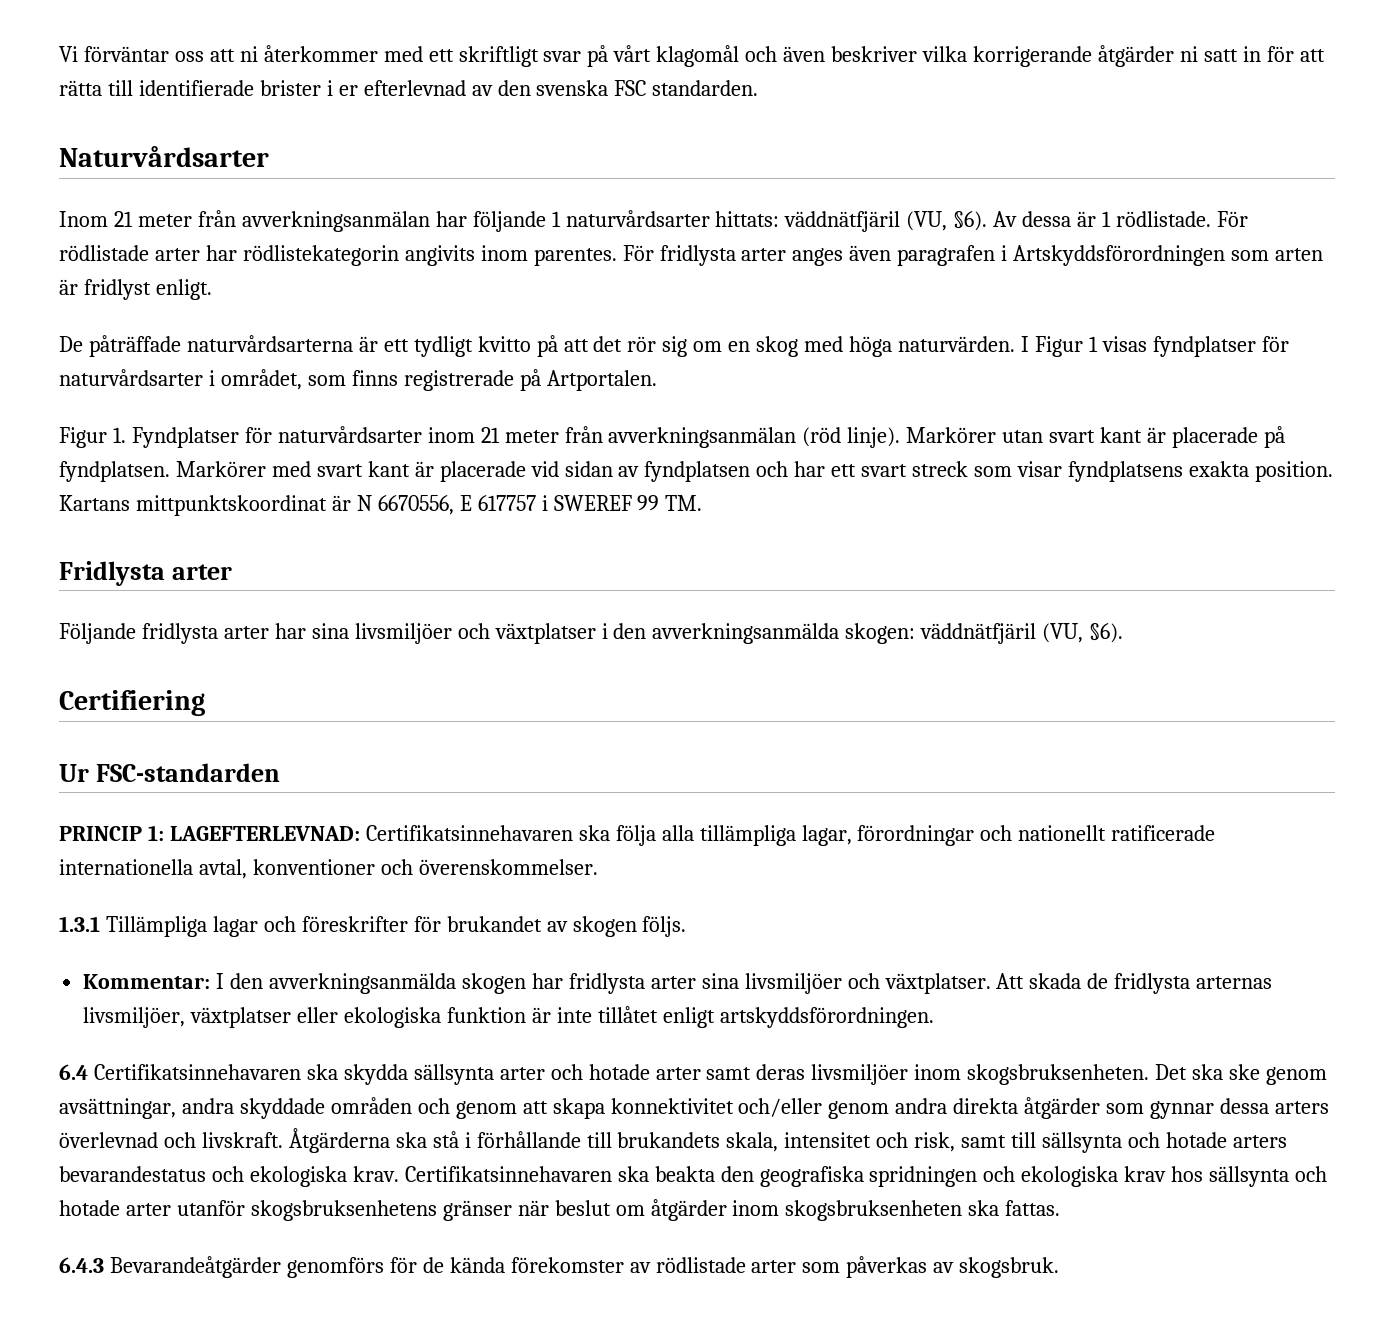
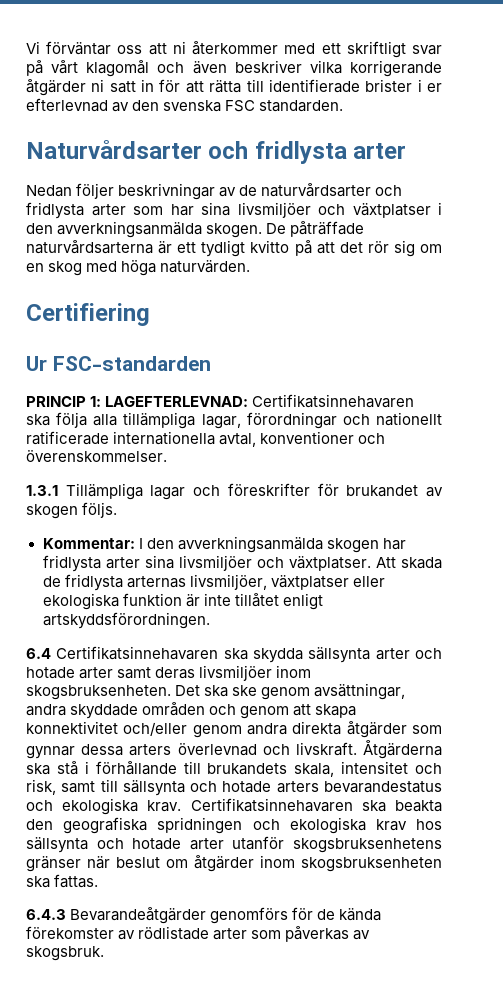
[59,210,1248,232] [59,245,1324,266] [59,279,212,300] // Inom 21 meter från avverkningsanmälan har följande 1 naturvårdsarter hittats: väddnätfjäril (VU, §6). Av dessa är 1 rödlistade. För rödlistade arter har rödlistekategorin angivits inom parentes. För fridlysta arter anges även paragrafen i Artskyddsförordningen som arten är fridlyst enligt. // -> [208,141,407,164] [26,183,403,200] [26,202,442,219] [26,221,263,238] och fridlysta arter // Nedan följer beskrivningar av de naturvårdsarter och fridlysta arter som har sina livsmiljöer och växtplatser i den avverkningsanmälda skogen.
[1020,336,1289,357] [59,369,657,391] [59,426,1285,448] [59,461,1333,482] [59,495,703,516] [59,561,232,586] [59,623,1124,644] I Figur 1 visas fyndplatser för naturvårdsarter i området, som finns registrerade på Artportalen. // Figur 1. Fyndplatser för naturvårdsarter inom 21 meter från avverkningsanmälan (röd linje). Markörer utan svart kant är placerade på fyndplatsen. Markörer med svart kant är placerade vid sidan av fyndplatsen och har ett svart streck som visar fyndplatsens exakta position. Kartans mittpunktskoordinat är N 6670556, E 617757 i SWEREF 99 TM. // Fridlysta arter // Följande fridlysta arter har sina livsmiljöer och växtplatser i den avverkningsanmälda skogen: väddnätfjäril (VU, §6). -> (251, 266) none

